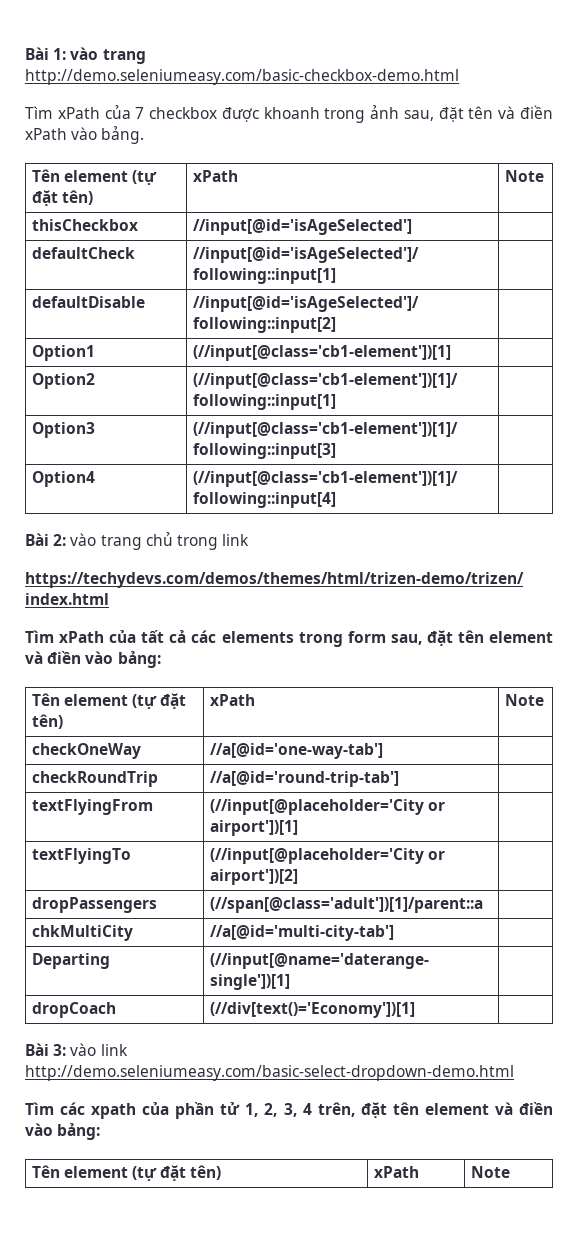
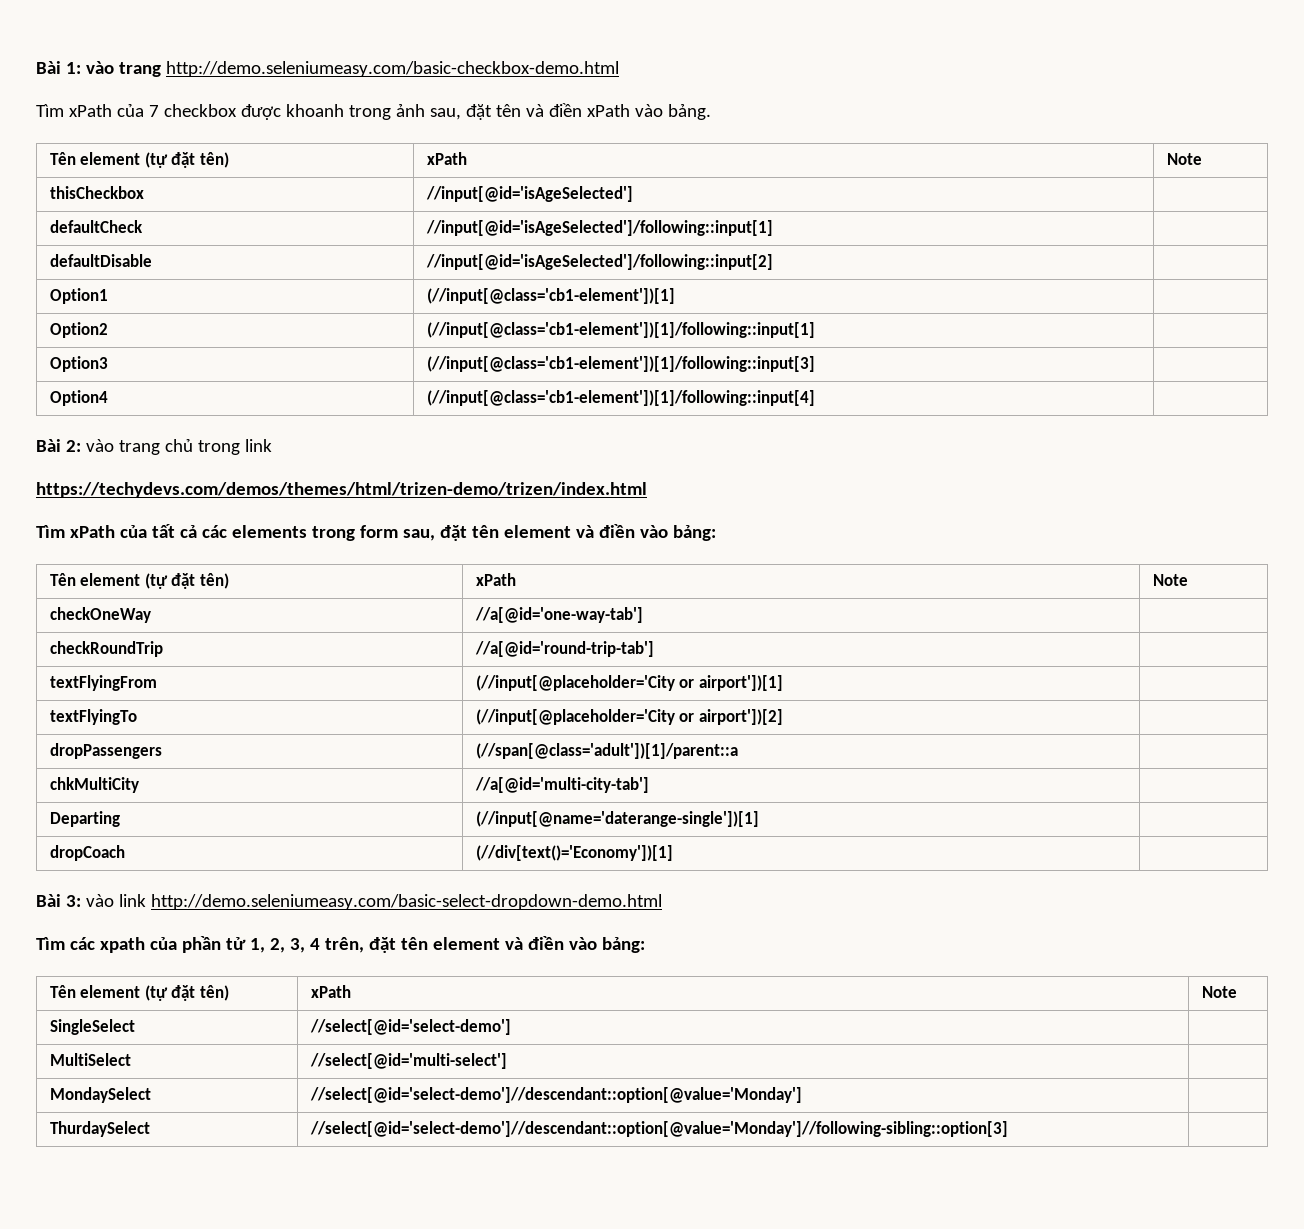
(510, 1172) none -> [49,1019,135,1035] [309,1019,511,1035] [49,1053,131,1066] [309,1053,507,1069] [49,1087,151,1103] [309,1087,802,1103] [49,1121,150,1137] [309,1121,1008,1137] // SingleSelect | //select[@id='select-demo'] | // MultiSelect | //select[@id='multi-select'] | // MondaySelect | //select[@id='select-demo']//descendant::option[@value='Monday'] | // ThurdaySelect | //select[@id='select-demo']//descendant::option[@value='Monday']//following-sibling::option[3] |

